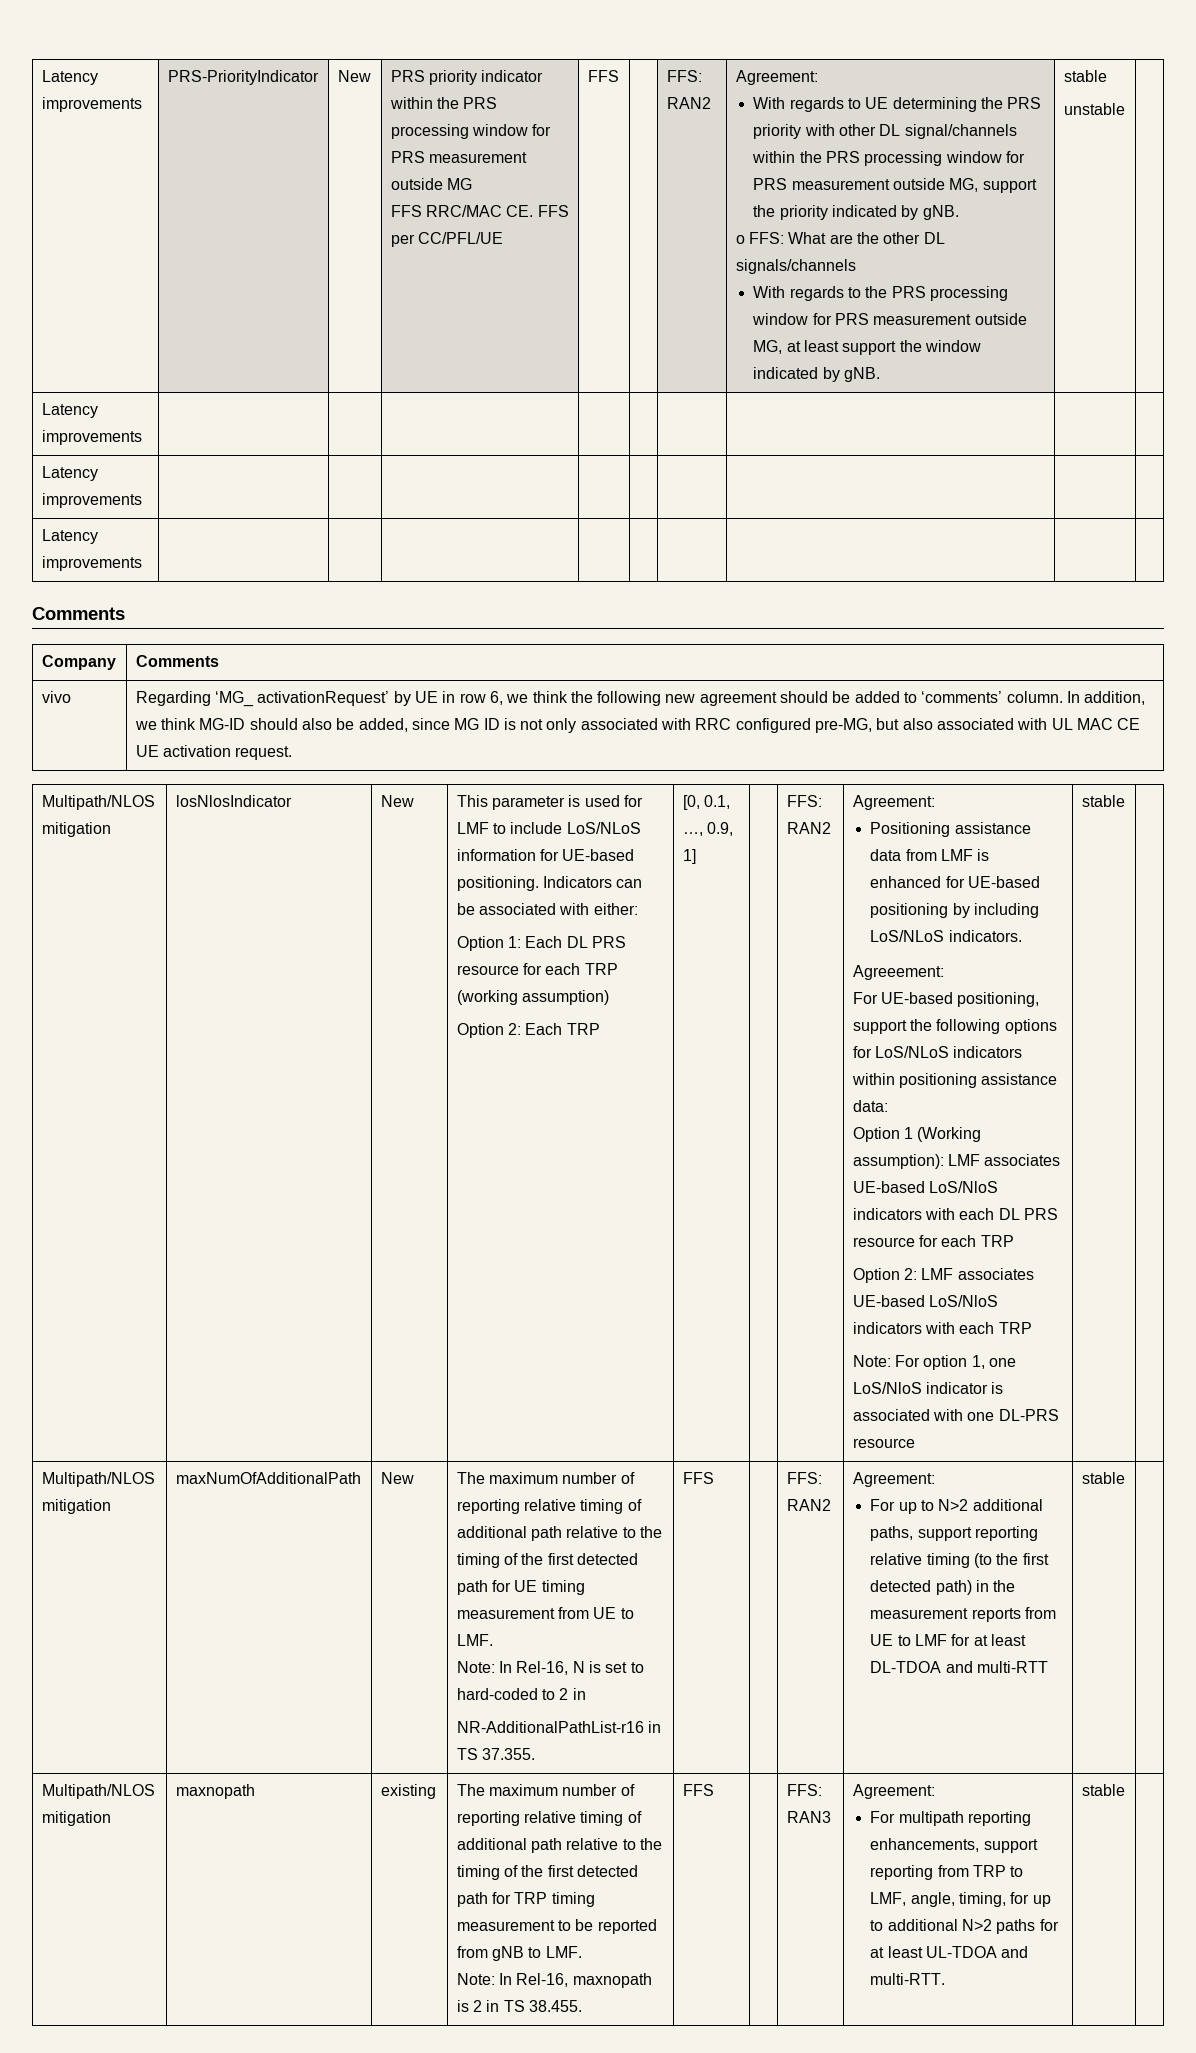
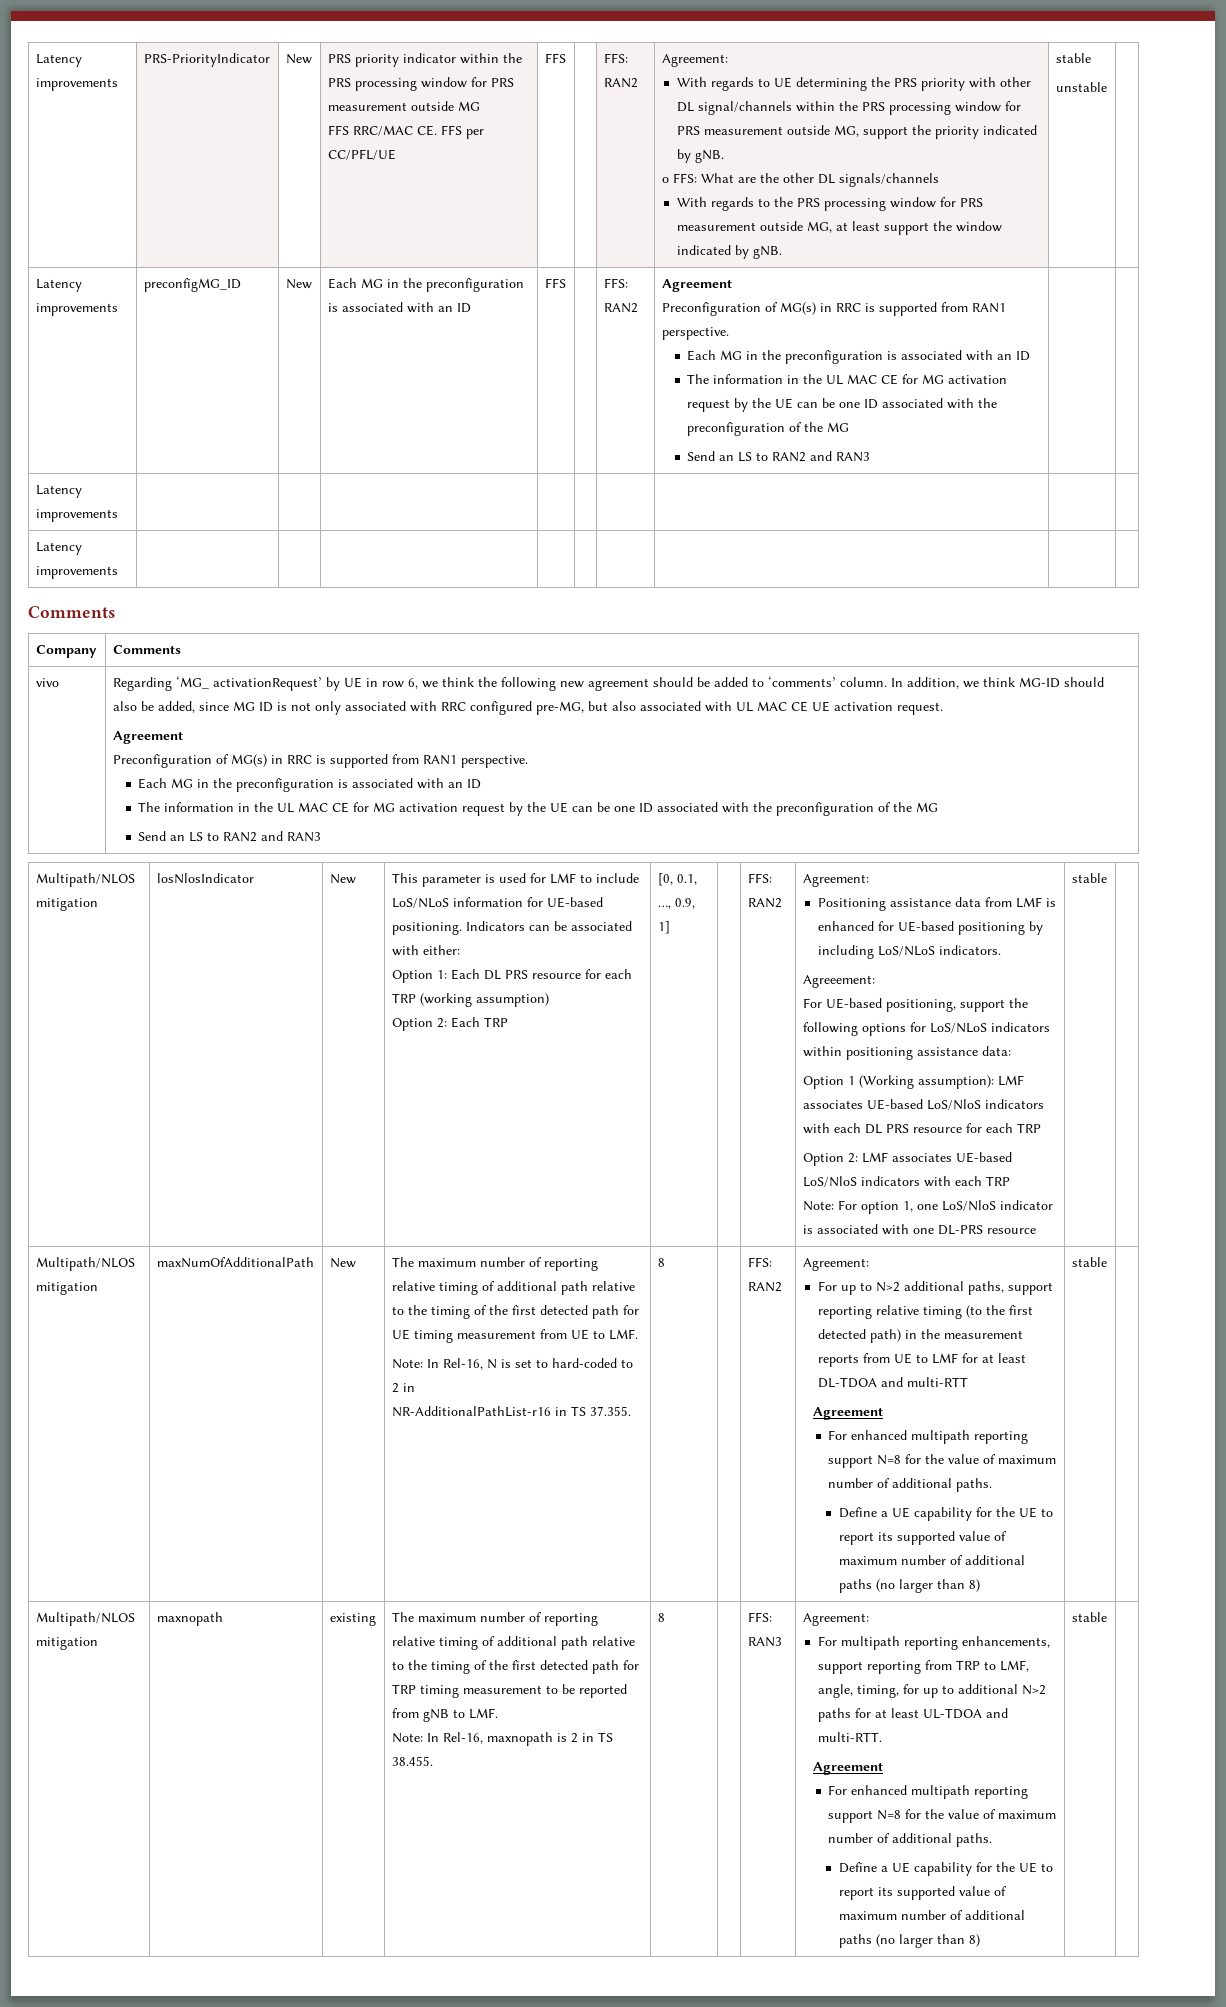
(142, 437) | | | | | | -> [143,278,241,292] [285,279,312,289] [327,278,524,292] [327,302,471,313] [544,278,566,288] [603,278,628,288] [603,303,638,313] [661,279,732,292] [661,302,1006,316] [661,327,729,340] [687,350,1031,364] [687,374,1008,385] [687,398,998,412] [687,422,850,436] [687,451,871,462] preconfigMG_ID | New | Each MG in the preconfiguration is associated with an ID | FFS | | FFS: RAN2 | Agreement // Preconfiguration of MG(s) in RRC is supported from RAN1 perspective. // Each MG in the preconfiguration is associated with an ID // The information in the UL MAC CE for MG activation request by the UE can be one ID associated with the preconfiguration of the MG // Send an LS to RAN2 and RAN3
(293, 753) none -> [112,731,183,744] [112,754,528,768] [138,778,482,792] [138,802,939,816] [138,831,322,842] // Agreement // Preconfiguration of MG(s) in RRC is supported from RAN1 perspective. // Each MG in the preconfiguration is associated with an ID // The information in the UL MAC CE for MG activation request by the UE can be one ID associated with the preconfiguration of the MG // Send an LS to RAN2 and RAN3
[682,1472,714,1484] FFS -> [657,1258,665,1267] 8
(1048, 1667) none -> [812,1407,883,1420] [828,1430,1029,1444] [828,1454,1057,1468] [828,1478,993,1492] [838,1507,1053,1521] [838,1531,1007,1545] [838,1555,1025,1565] [838,1579,980,1593] // Agreement // For enhanced multipath reporting support N=8 for the value of maximum number of additional paths. // Define a UE capability for the UE to report its supported value of maximum number of additional paths (no larger than 8)
[682,1784,714,1796] FFS -> [657,1613,665,1622] 8
(946, 1979) none -> [812,1762,883,1775] [828,1785,1029,1799] [828,1809,1057,1823] [828,1833,993,1847] [838,1862,1053,1876] [838,1886,1007,1900] [838,1910,1025,1920] [838,1934,980,1948] // Agreement // For enhanced multipath reporting support N=8 for the value of maximum number of additional paths. // Define a UE capability for the UE to report its supported value of maximum number of additional paths (no larger than 8)

